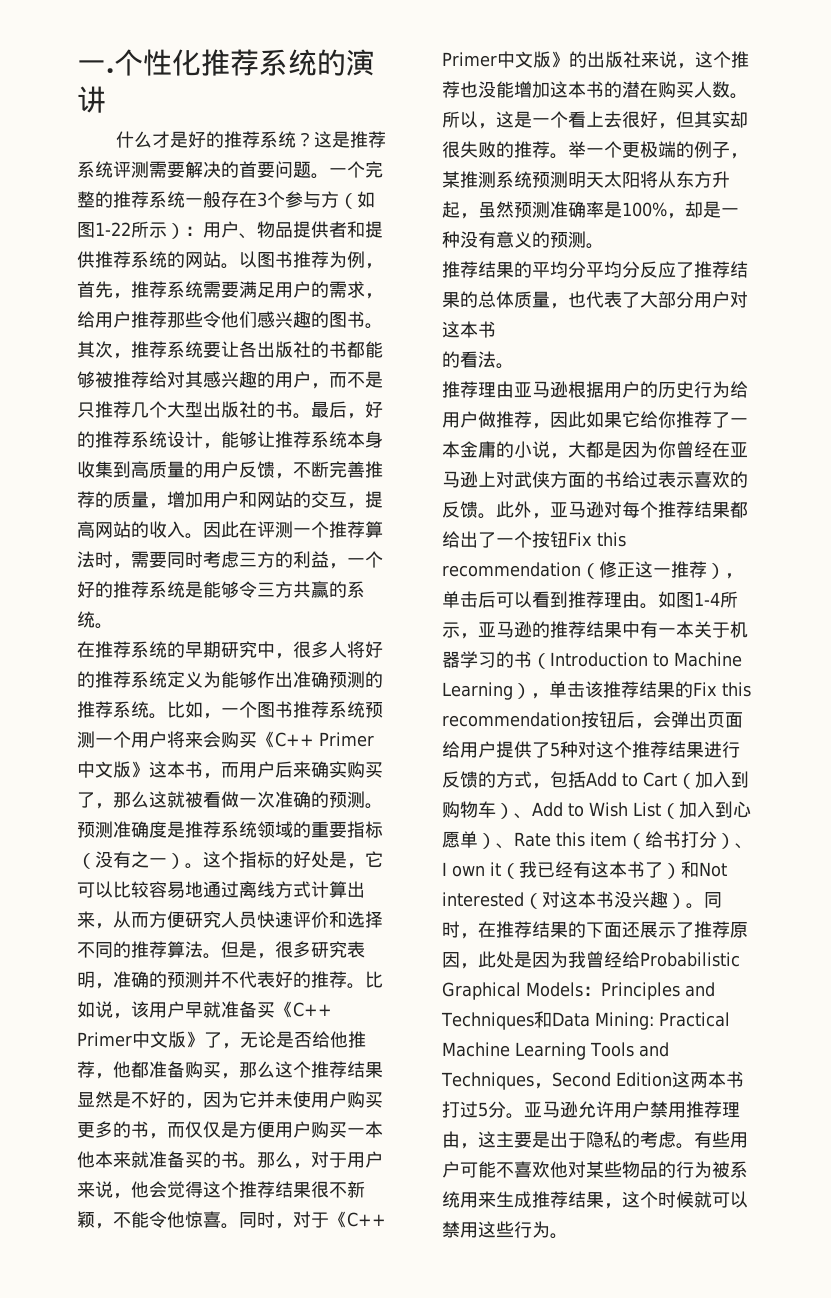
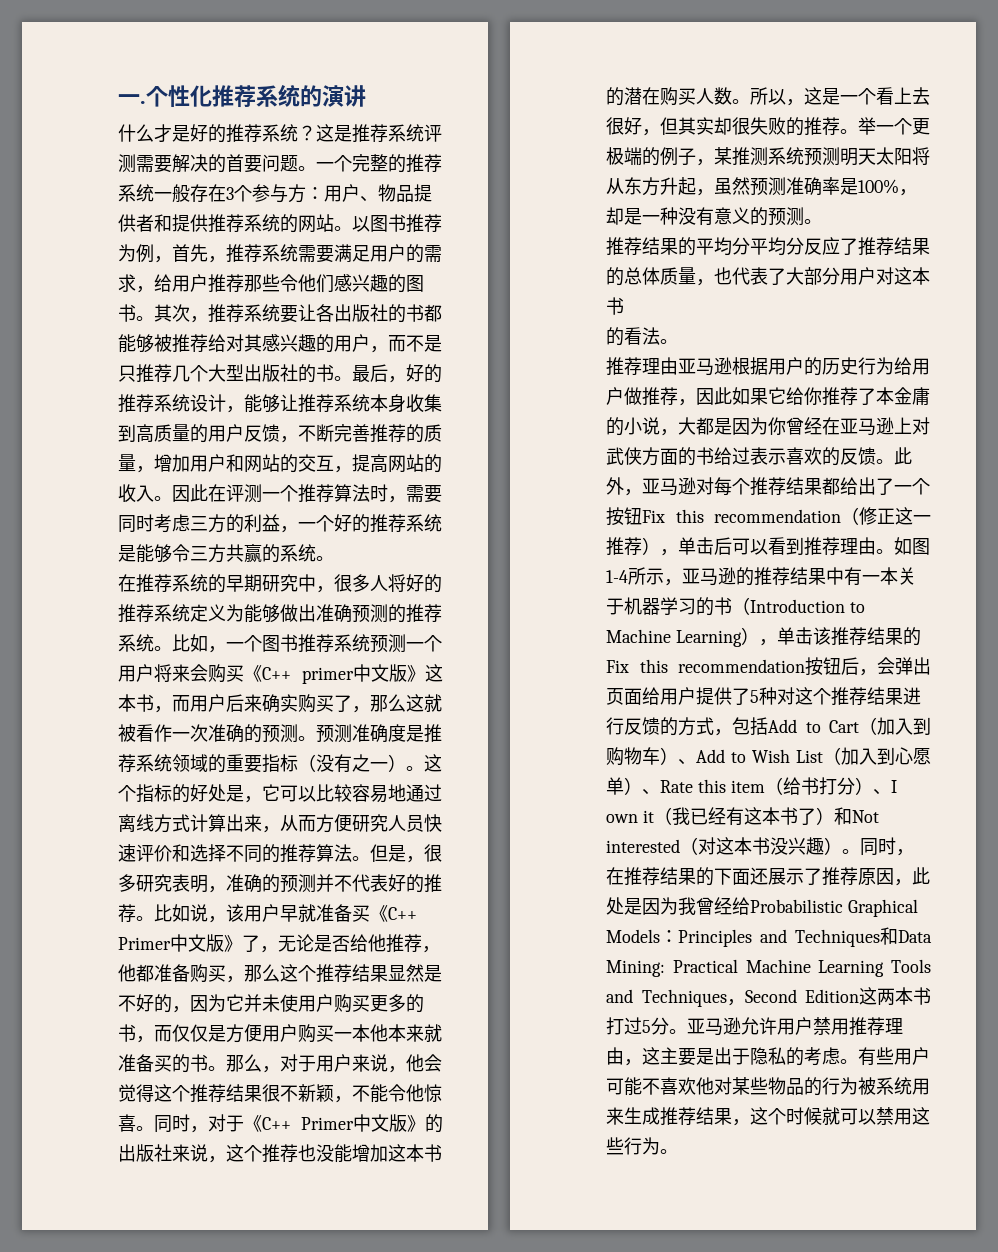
[339,191,375,209] [77,221,185,239] （如图1-22所示） -> (306, 193) none
[257,671,275,688] 作 -> [280,604,298,622] 做
[319,732,374,747] Primer -> [302,667,354,684] primer
[221,791,239,808] 做 -> [154,724,172,742] 作
[730,418,748,426] 一 -> (876, 396) none

